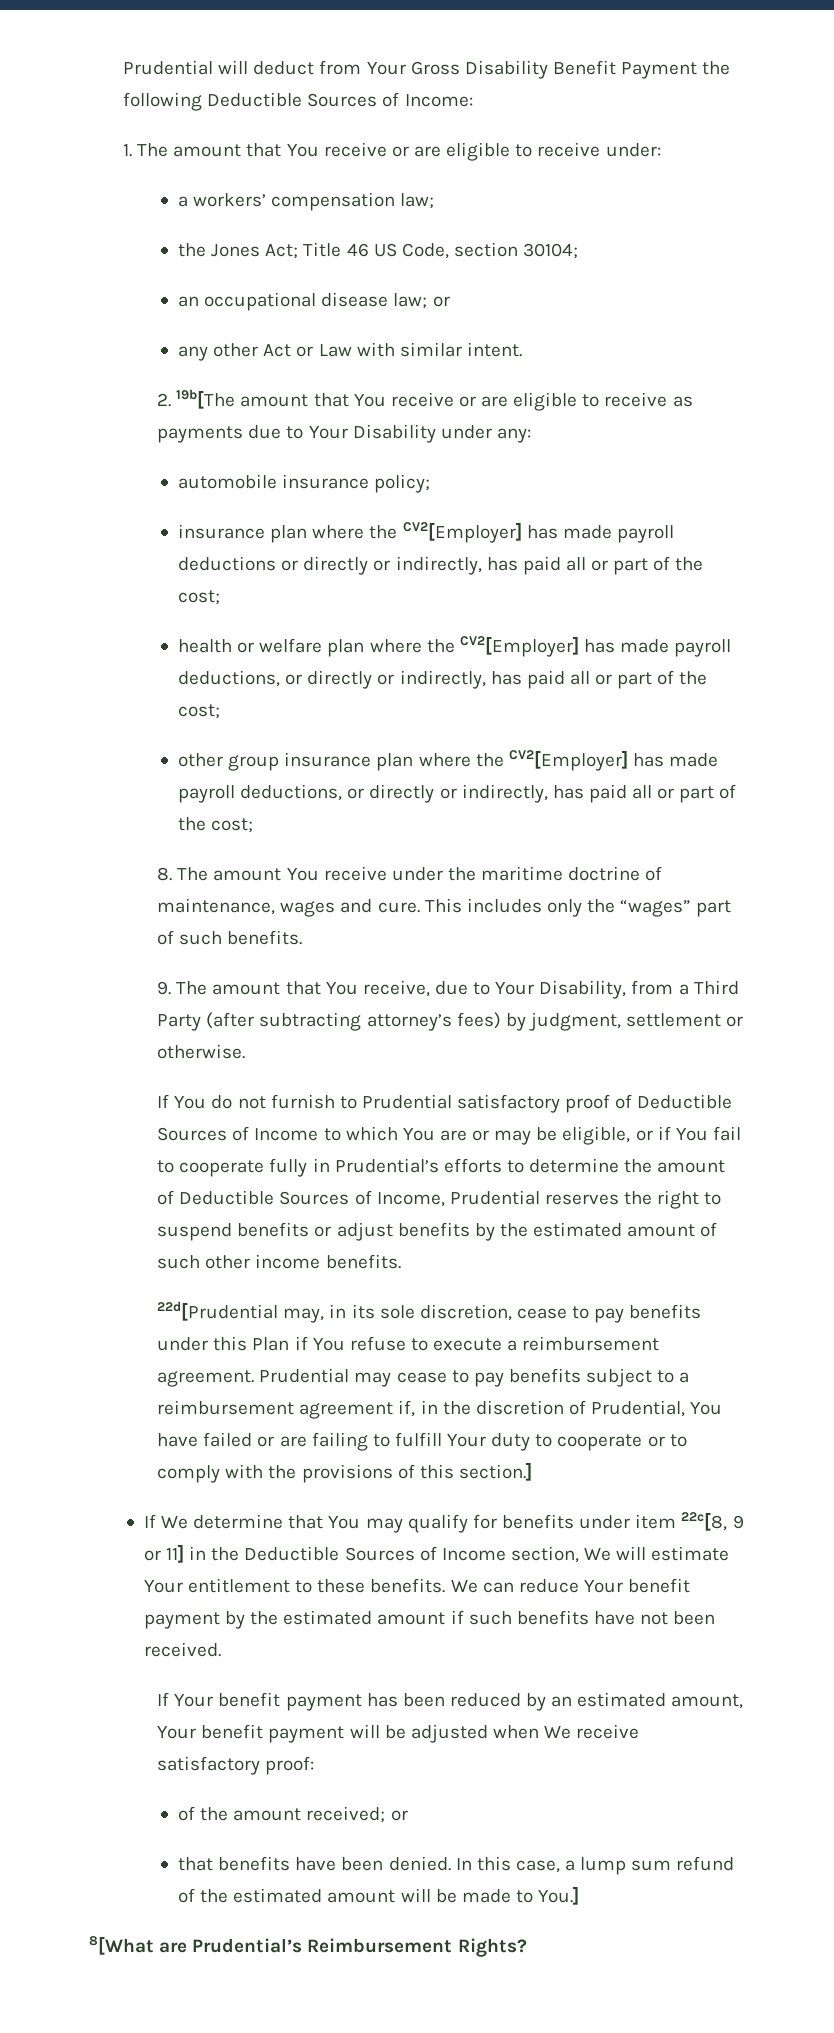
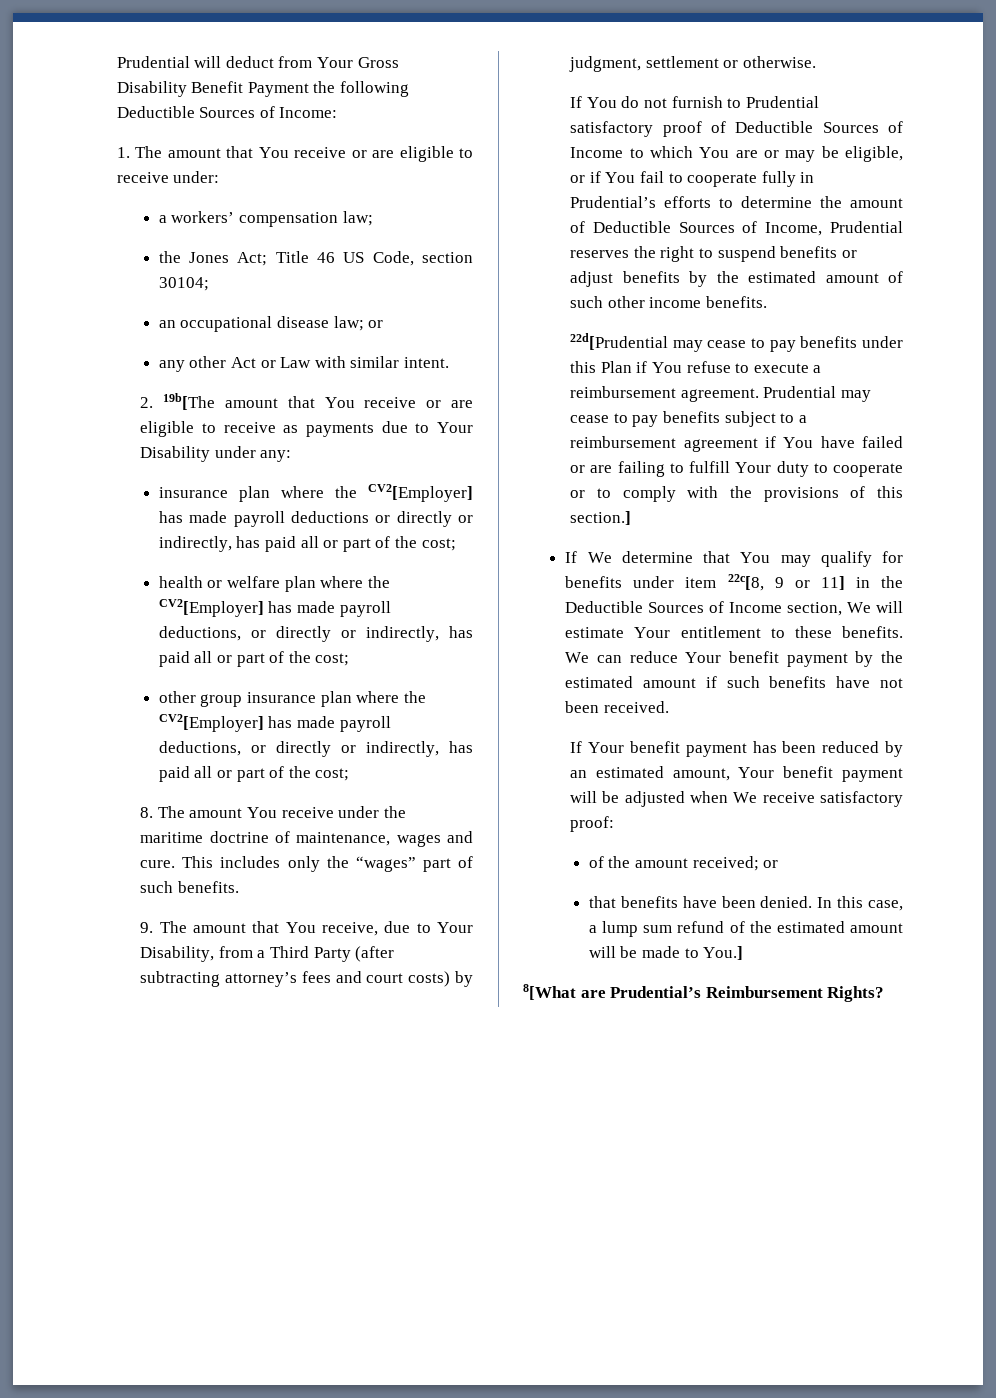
[178,474,431,493] // automobile insurance policy; -> (292, 456) none
[456,1012,501,1029] fees) -> [301,971,451,987] fees and court costs)
[283,1304,512,1323] may, in its sole discretion, -> [672,340,703,352] may
[398,1400,686,1417] if, in the discretion of Prudential, -> [764,436,776,448] if

